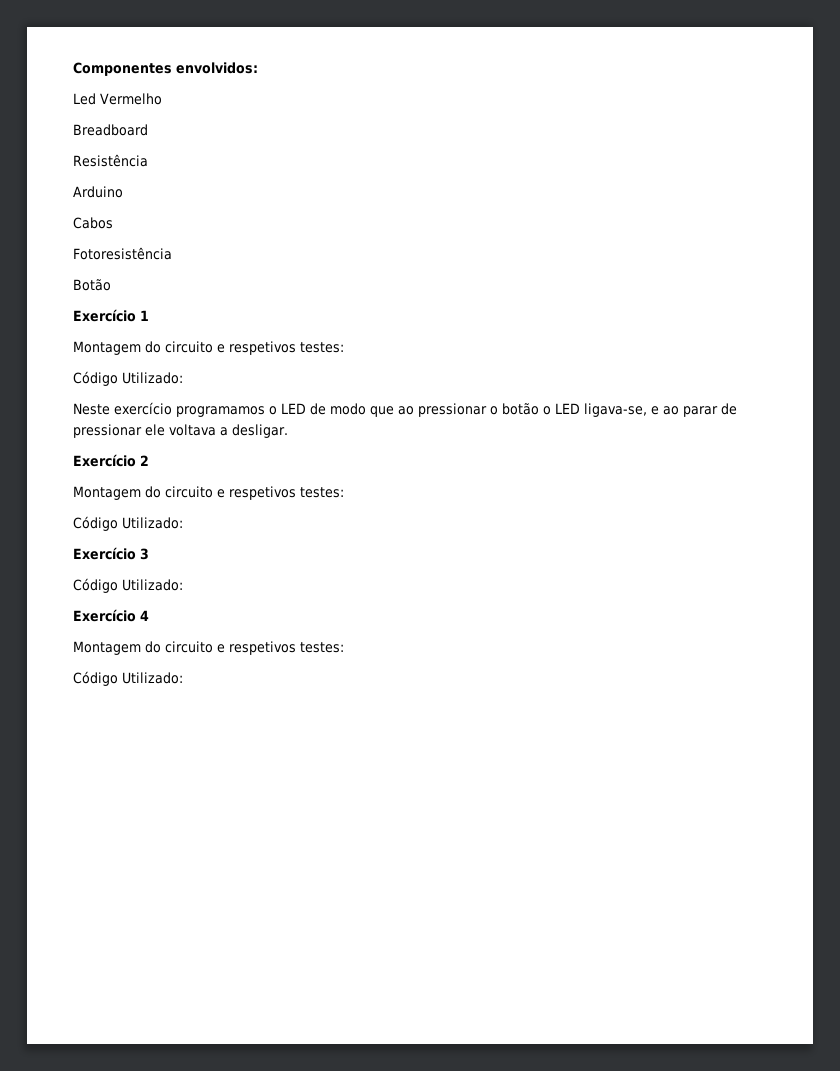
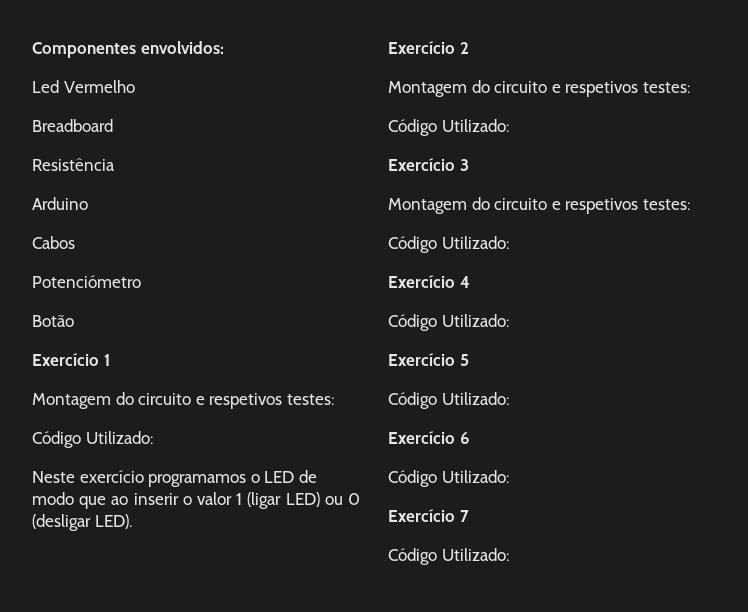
[73,247,172,260] Fotoresistência -> [32,275,141,288] Potenciómetro
[418,403,737,417] [73,424,288,438] pressionar o botão o LED ligava-se, e ao parar de pressionar ele voltava a desligar. -> [133,492,360,509] [32,514,132,531] inserir o valor 1 (ligar LED) ou 0 (desligar LED).
[73,578,183,593] [73,609,149,622] [73,641,344,655] [73,671,183,686] // Código Utilizado: // Exercício 4 // Montagem do circuito e respetivos testes: // Código Utilizado: -> [388,197,690,214] [388,236,509,253] [388,275,470,288] [388,314,509,331] [388,353,469,366] [388,392,509,409] [388,431,470,444] [388,470,509,487] [388,509,469,522] [388,548,509,565] // Montagem do circuito e respetivos testes: // Código Utilizado: // Exercício 4 // Código Utilizado: // Exercício 5 // Código Utilizado: // Exercício 6 // Código Utilizado: // Exercício 7 // Código Utilizado:

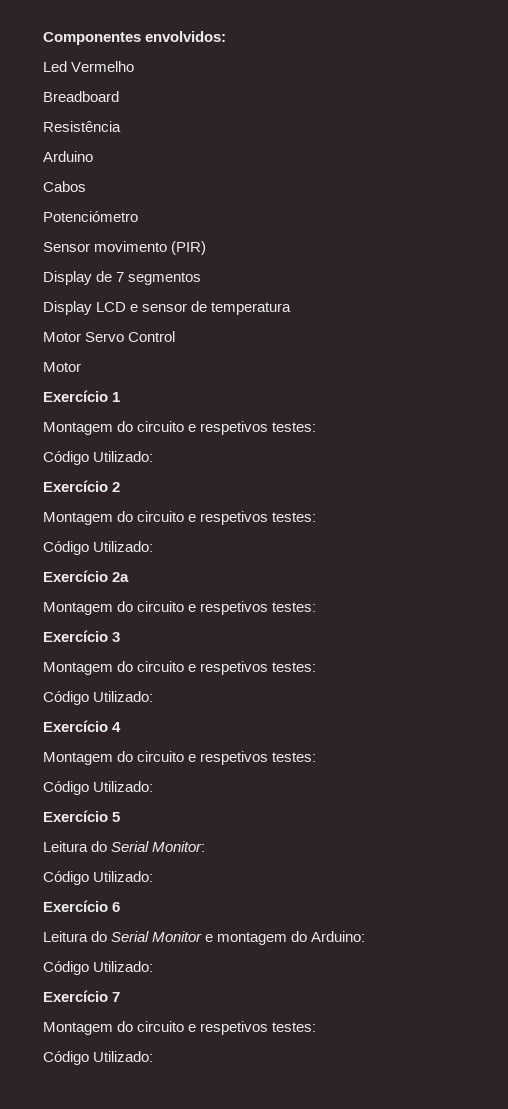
[32,315,74,327] Botão -> [43,241,207,255] [43,271,202,285] [43,301,292,315] [43,331,176,342] [43,362,81,372] Sensor movimento (PIR) // Display de 7 segmentos // Display LCD e sensor de temperatura // Motor Servo Control // Motor
[32,470,317,487] [32,492,360,509] [32,514,132,531] // Neste exercício programamos o LED de modo que ao inserir o valor 1 (ligar LED) ou 0 (desligar LED). -> (154, 456) none
(509, 125) none -> [43,570,130,582] [43,601,317,615] // Exercício 2a // Montagem do circuito e respetivos testes:
(470, 282) none -> [43,751,317,765] // Montagem do circuito e respetivos testes:
(469, 360) none -> [43,841,206,852] // Leitura do Serial Monitor:
[388,470,509,487] [388,509,469,522] Código Utilizado: // Exercício 7 -> [43,931,366,945] [43,961,154,975] [43,990,121,1002] [43,1021,317,1035] Leitura do Serial Monitor e montagem do Arduino: // Código Utilizado: // Exercício 7 // Montagem do circuito e respetivos testes:

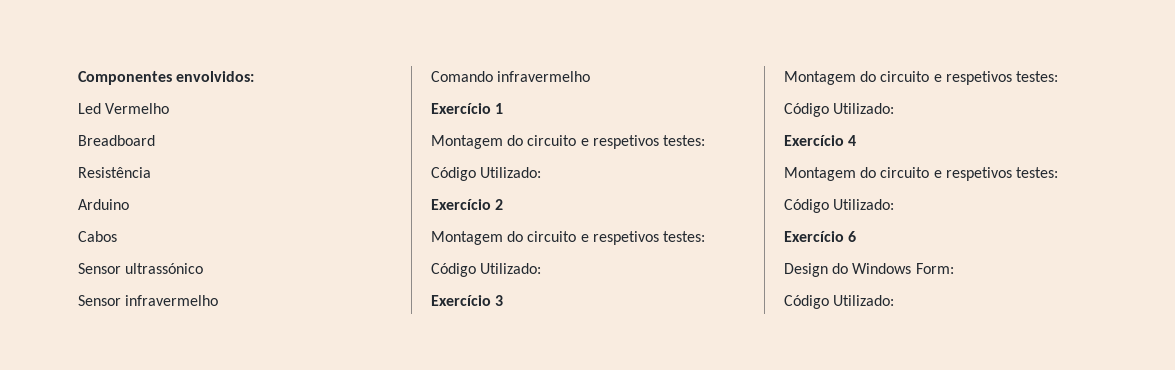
[43,211,138,222] [43,241,207,255] [43,271,202,285] [43,301,292,315] [43,331,176,342] [43,362,81,372] Potenciómetro // Sensor movimento (PIR) // Display de 7 segmentos // Display LCD e sensor de temperatura // Motor Servo Control // Motor -> [78,263,204,274] [78,295,219,306] [431,71,591,82] Sensor ultrassónico // Sensor infravermelho // Comando infravermelho
[43,570,130,582] [43,601,317,615] // Exercício 2a // Montagem do circuito e respetivos testes: -> (542, 268) none
[112,812,121,822] [43,841,206,852] [43,871,154,885] [43,900,121,912] [43,931,366,945] [43,961,154,975] [43,990,121,1002] [43,1021,317,1035] 5 // Leitura do Serial Monitor: // Código Utilizado: // Exercício 6 // Leitura do Serial Monitor e montagem do Arduino: // Código Utilizado: // Exercício 7 // Montagem do circuito e respetivos testes: -> [848,231,857,242] [784,263,954,277] 6 // Design do Windows Form:

